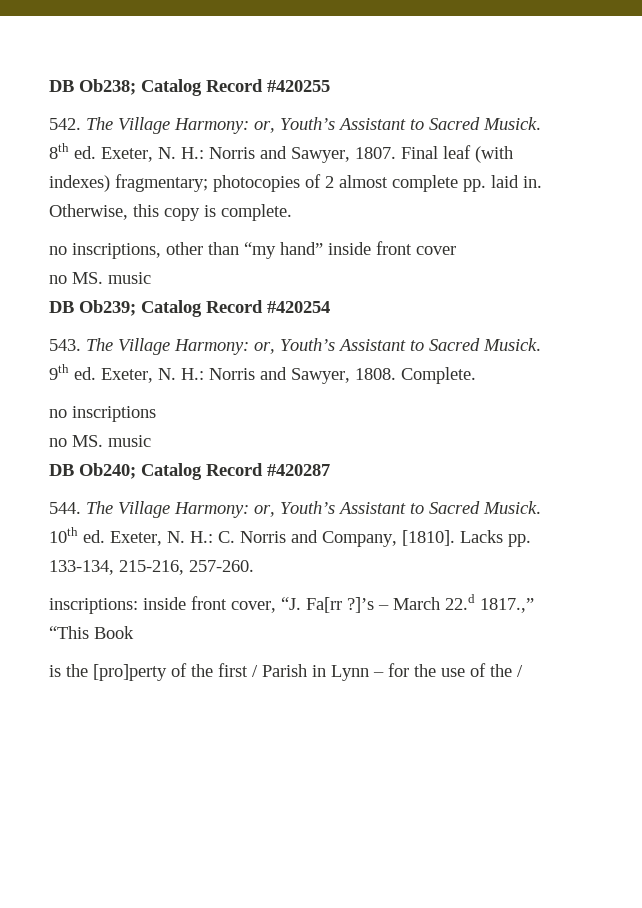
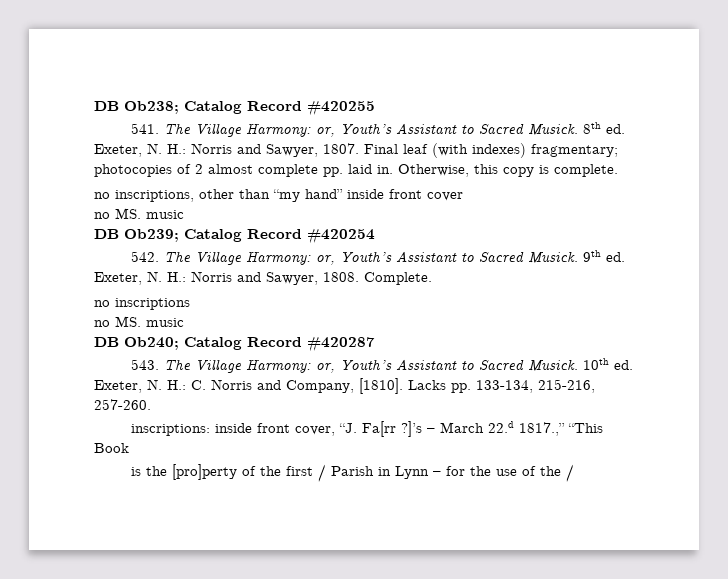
[49,118,81,130] 542. -> [131,123,160,134] 541.
[49,339,81,351] 543. -> [131,251,160,262] 542.
[49,502,81,514] 544. -> [131,359,160,370] 543.

